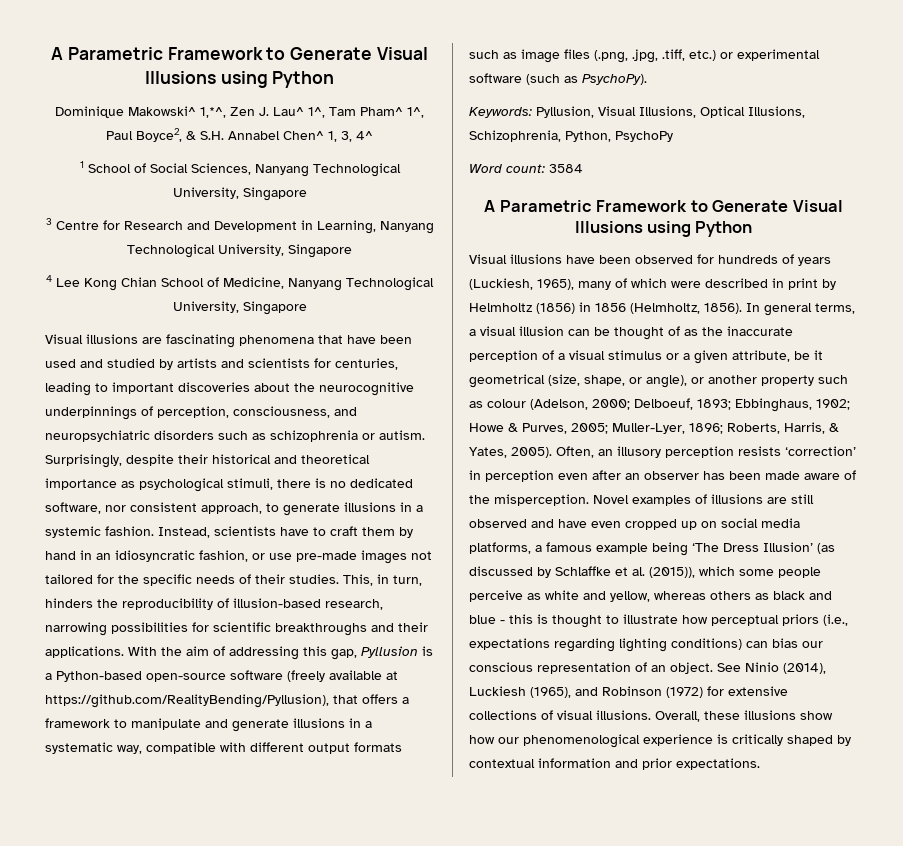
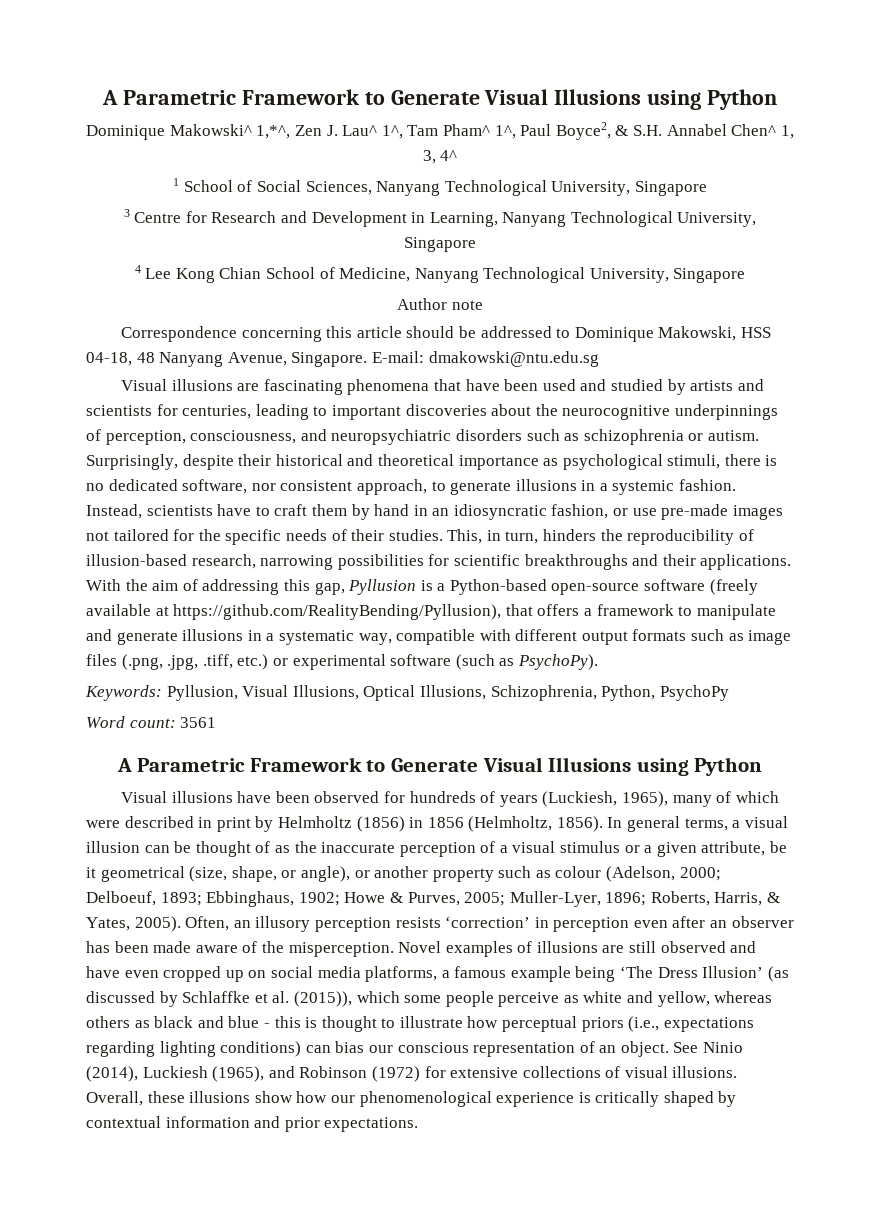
(307, 308) none -> [397,298,483,310] [121,326,771,342] [86,351,599,367] // Author note // Correspondence concerning this article should be addressed to Dominique Makowski, HSS 04-18, 48 Nanyang Avenue, Singapore. E-mail: dmakowski@ntu.edu.sg
[549,164,583,173] 3584 -> [180,717,217,728] 3561

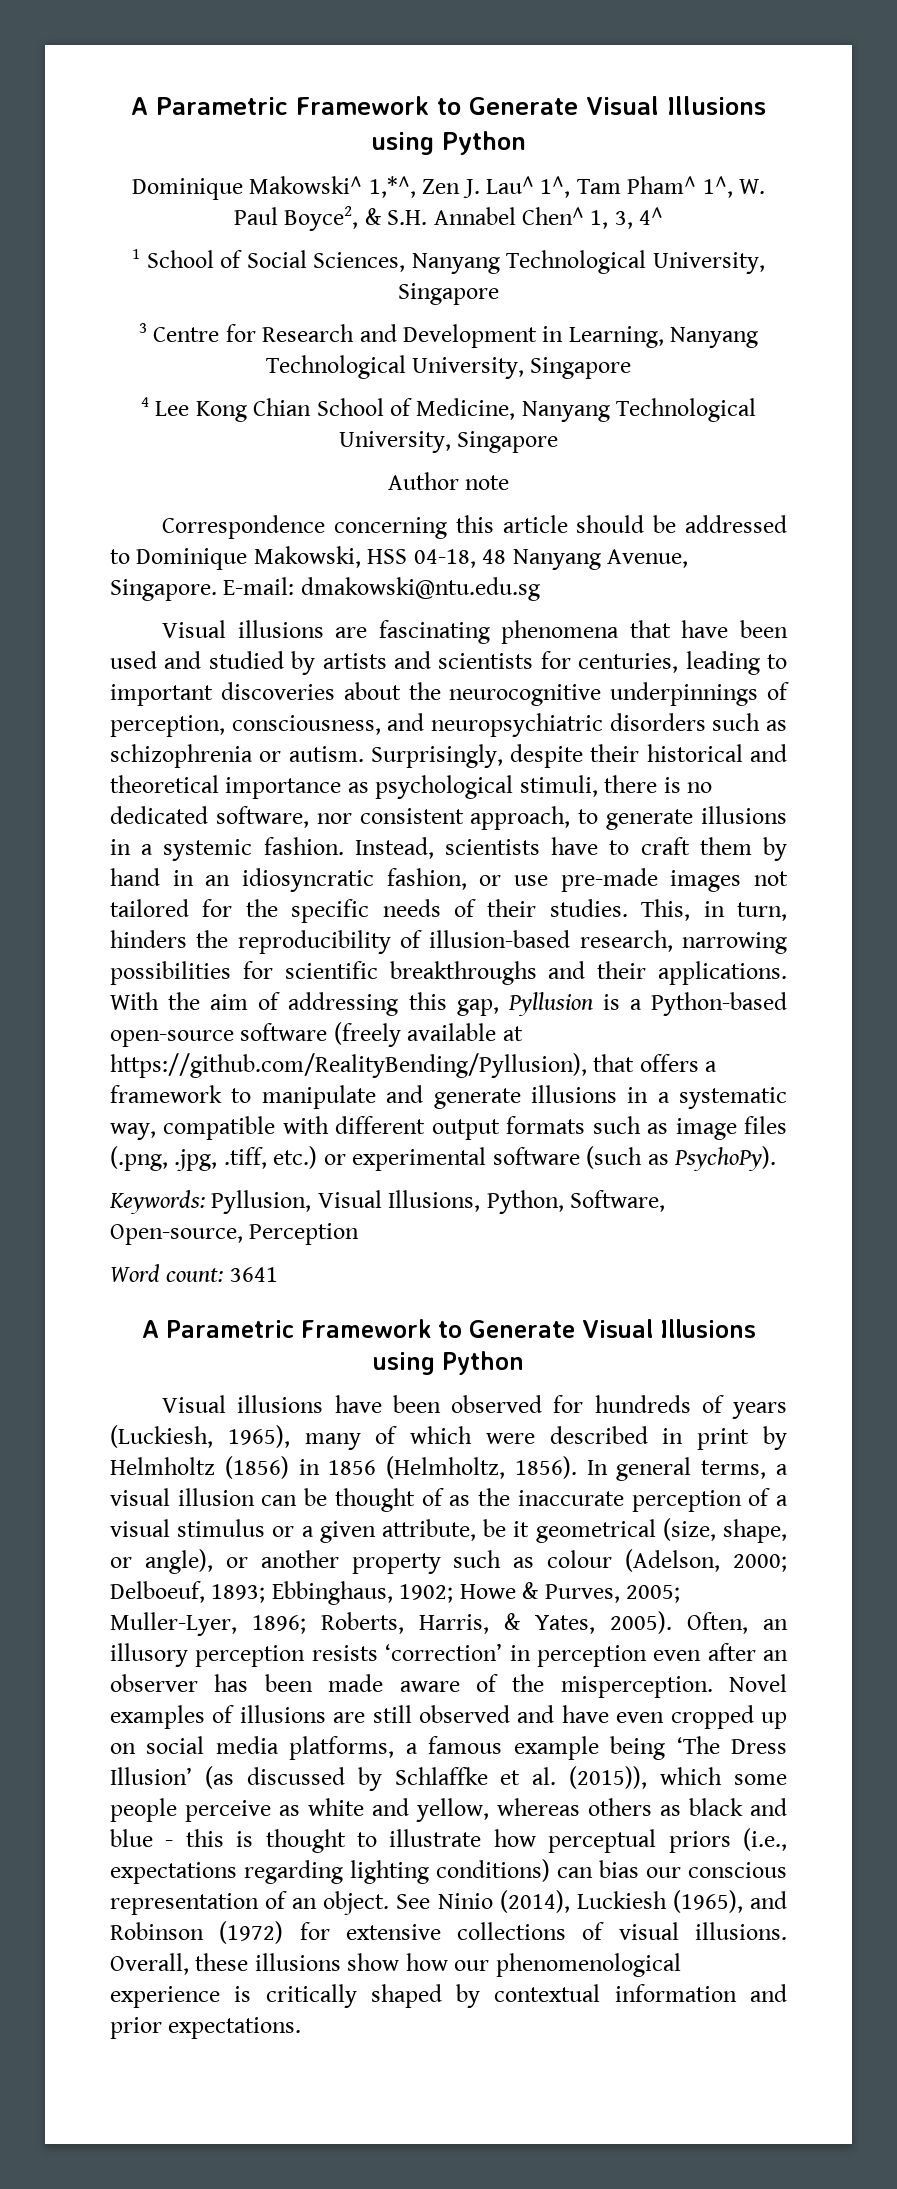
(516, 132) none -> [739,179,766,194] W.
[363,685,729,701] Optical Illusions, Schizophrenia, Python, PsychoPy -> [486,1190,666,1214] [110,1223,360,1245] Python, Software, Open-source, Perception
[180,717,217,728] 3561 -> [229,1267,278,1282] 3641

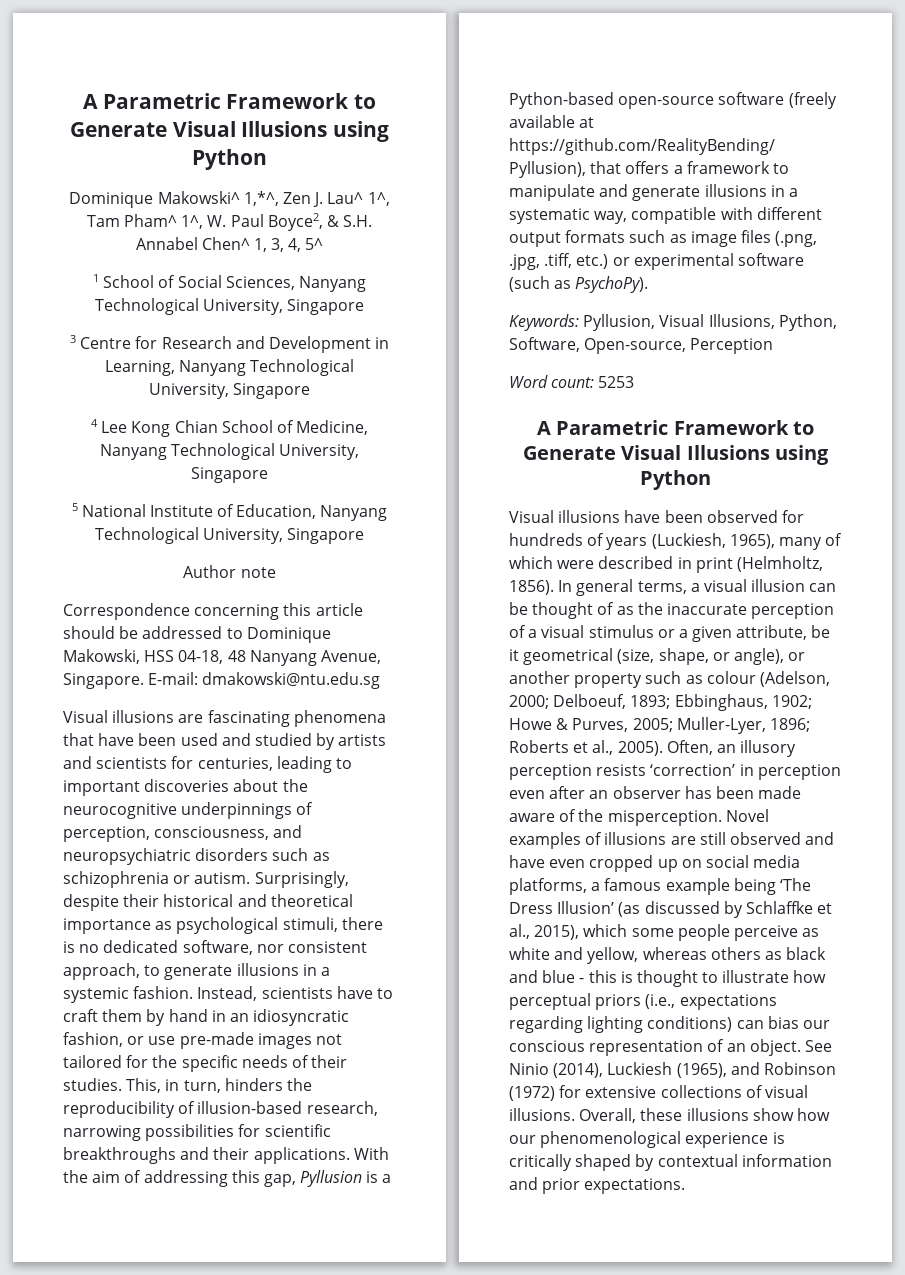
[639,207,664,225] 4^ -> [288,238,324,252] 4, 5^
(559, 442) none -> [71,503,388,521] [94,527,365,544] // 5 National Institute of Education, Nanyang Technological University, Singapore
[229,1267,278,1282] 3641 -> [598,376,635,388] 5253
[763,1426,788,1450] [110,1456,377,1479] by Helmholtz (1856) in 1856 -> (733, 565) none
[321,1612,595,1634] Roberts, Harris, & Yates, -> [509,740,614,755] Roberts et al.,
[532,1766,648,1789] al. (2015)), -> [509,924,580,940] al., 2015),

